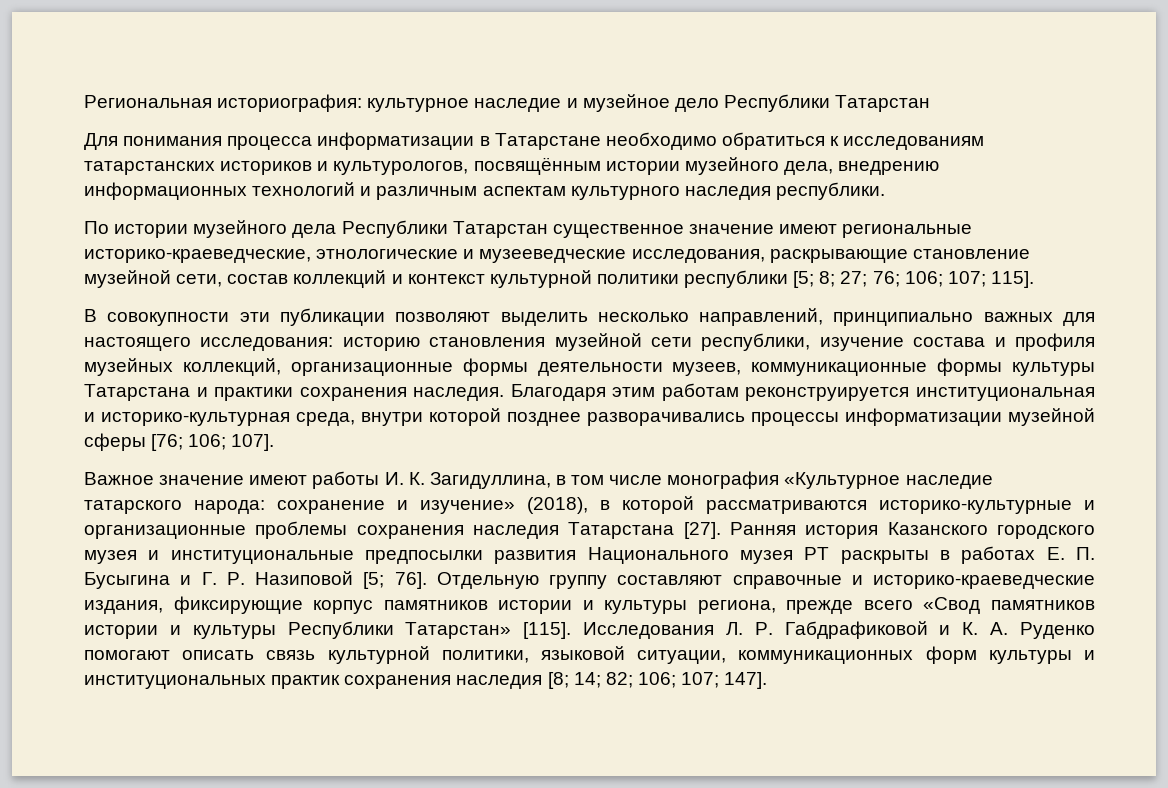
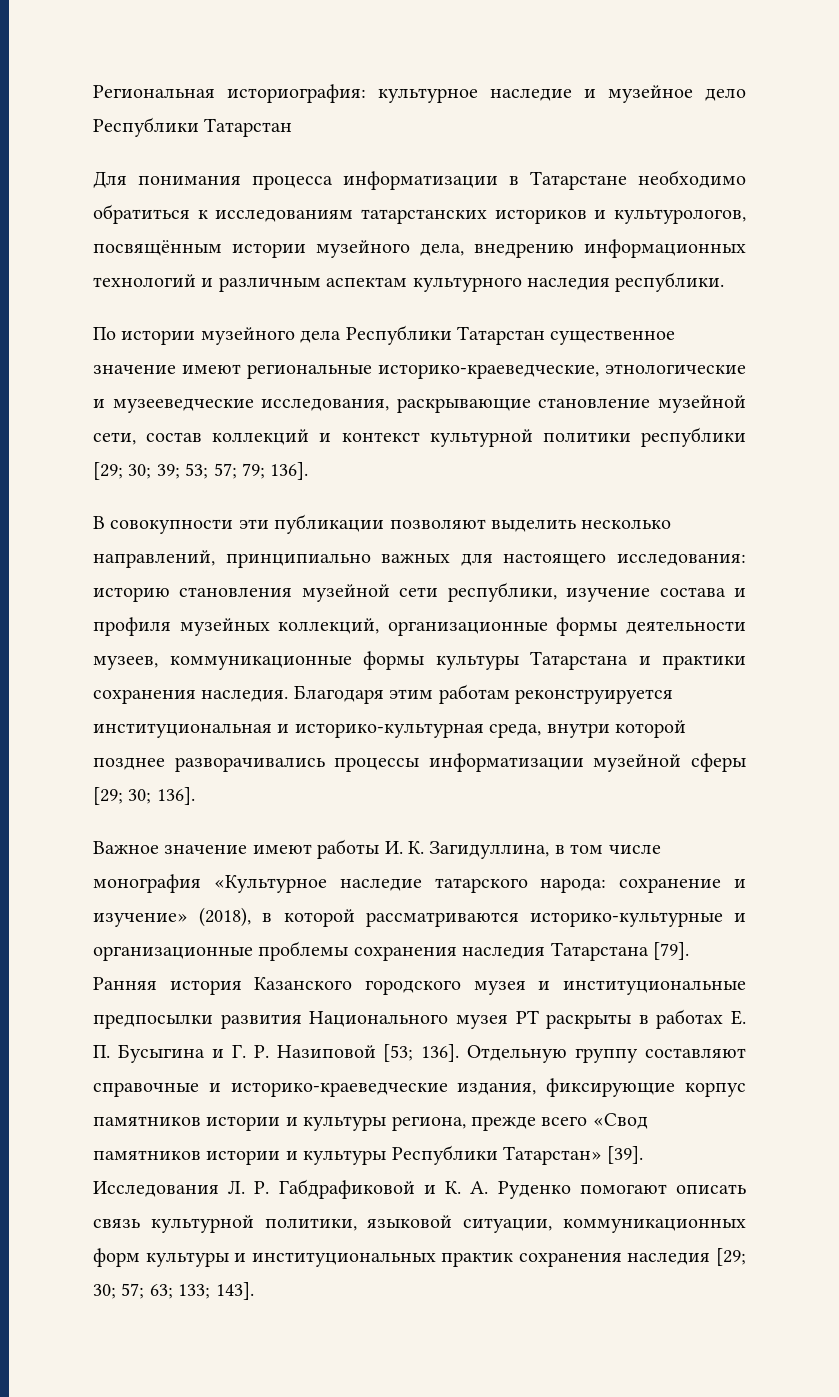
[793,271,1034,288] [5; 8; 27; 76; 106; 107; 115]. -> [93,462,309,480] [29; 30; 39; 53; 57; 79; 136].
[151,434,275,451] [76; 106; 107]. -> [93,787,195,805] [29; 30; 136].
[683,522,721,539] [27]. -> [652,942,689,960] [79].
[363,572,427,589] [5; 76]. -> [383,1044,460,1062] [53; 136].
[523,622,572,639] [115]. -> [607,1146,644,1164] [39].
[547,672,768,689] [8; 14; 82; 106; 107; 147]. -> [715,1248,746,1266] [93,1282,254,1300] [29; 30; 57; 63; 133; 143].

